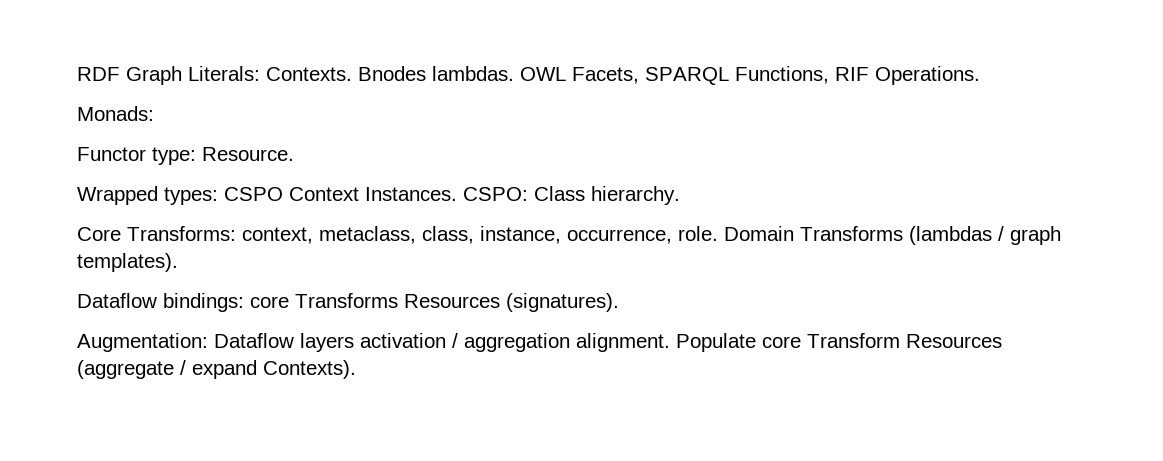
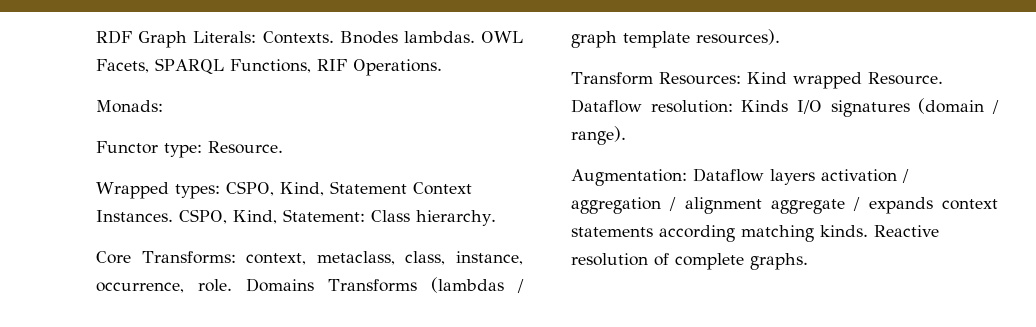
[224,187,528,201] CSPO Context Instances. CSPO: -> [225,181,472,196] [96,209,365,224] CSPO, Kind, Statement Context Instances. CSPO, Kind, Statement:
[724,226,794,241] Domain -> [246,278,315,292] Domains
[77,253,178,272] [77,293,619,312] templates). // Dataflow bindings: core Transforms Resources (signatures). -> [623,29,780,48] [571,72,943,89] [571,98,999,117] [571,126,626,145] template resources). // Transform Resources: Kind wrapped Resource. Dataflow resolution: Kinds I/O signatures (domain / range).
[576,333,1002,352] [77,360,356,379] alignment. Populate core Transform Resources (aggregate / expand Contexts). -> [669,197,998,214] [571,225,939,242] [571,253,808,270] / alignment aggregate / expands context statements according matching kinds. Reactive resolution of complete graphs.

